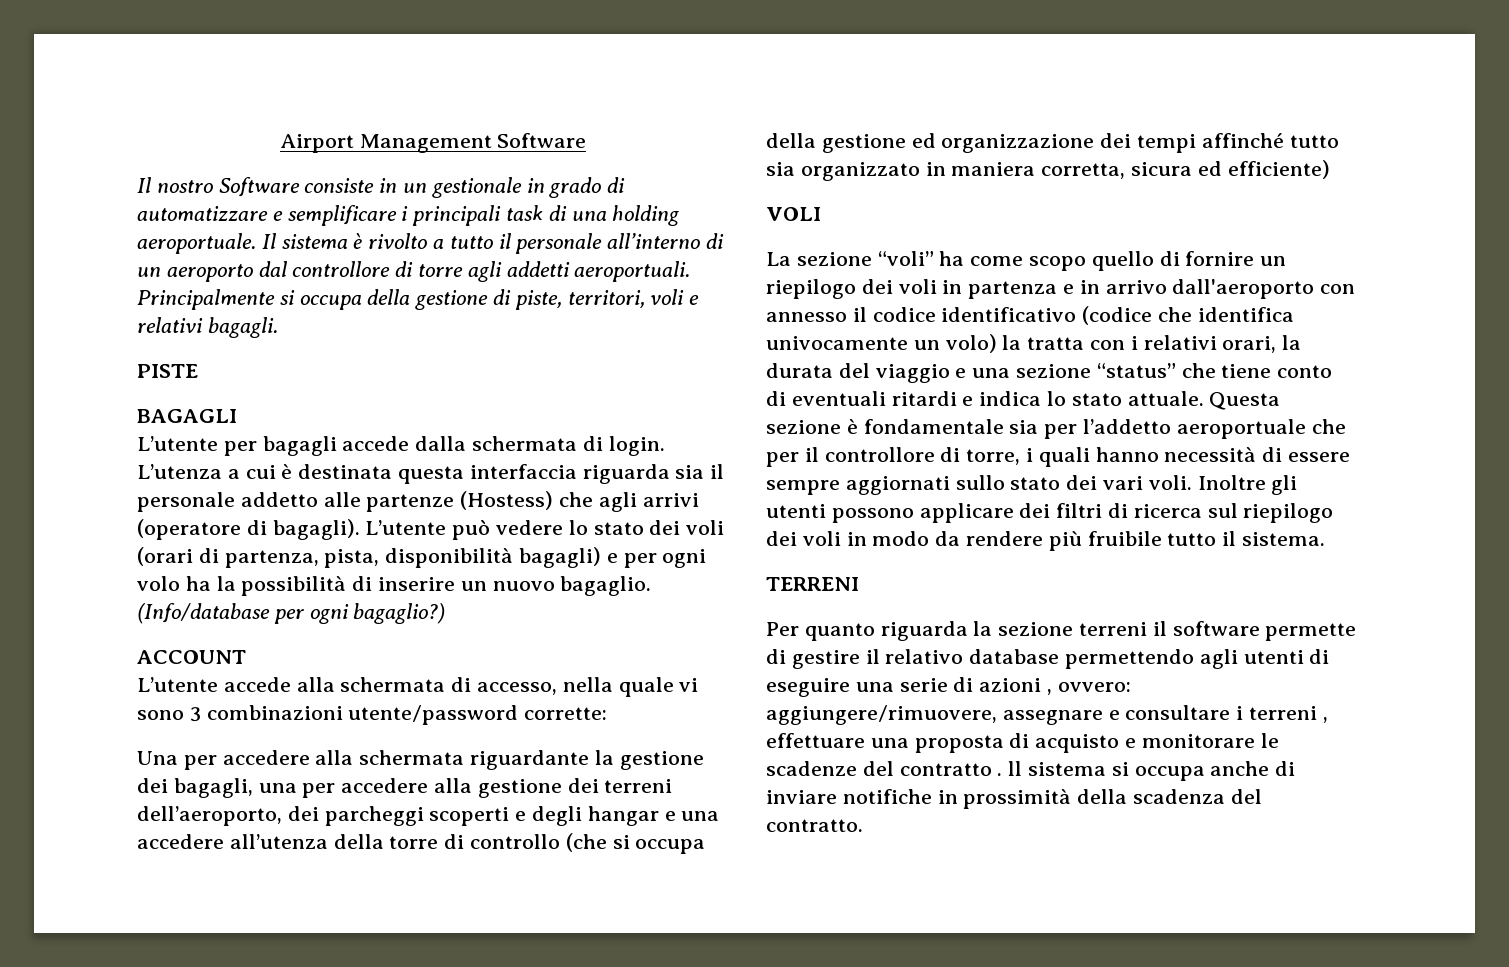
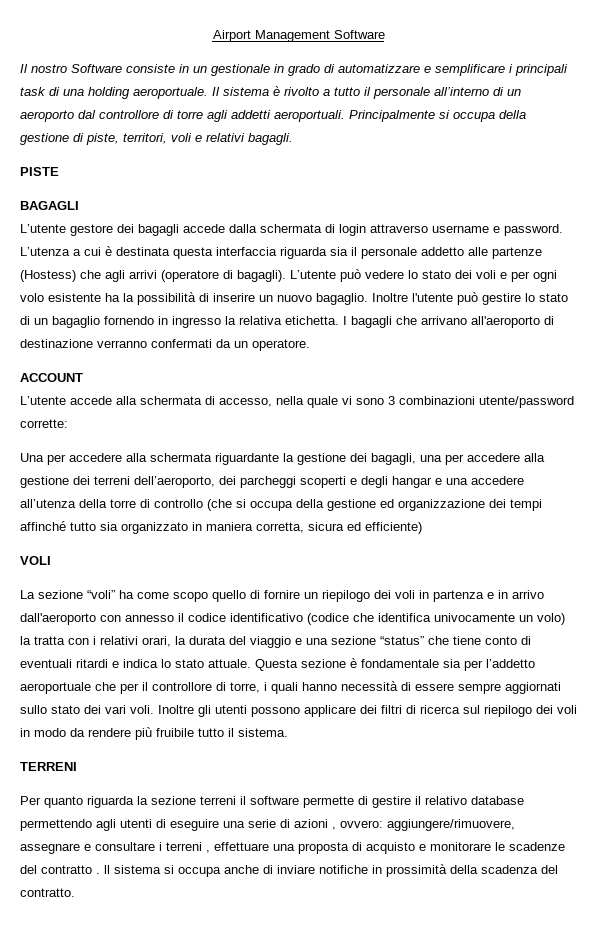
[223,441,257,456] per -> [70,224,134,236] gestore dei
[608,436,665,456] login. -> [339,224,563,236] login attraverso username e password.
[137,547,602,568] (orari di partenza, pista, disponibilità bagagli) -> (496, 274) none
(180, 583) none -> [48,293,101,302] esistente
[137,603,446,624] (Info/database per ogni bagaglio?) -> [372,292,568,305] [20,316,554,328] [20,339,310,351] Inoltre l'utente può gestire lo stato di un bagaglio fornendo in ingresso la relativa etichetta. I bagagli che arrivano all'aeroporto di destinazione verranno confermati da un operatore.

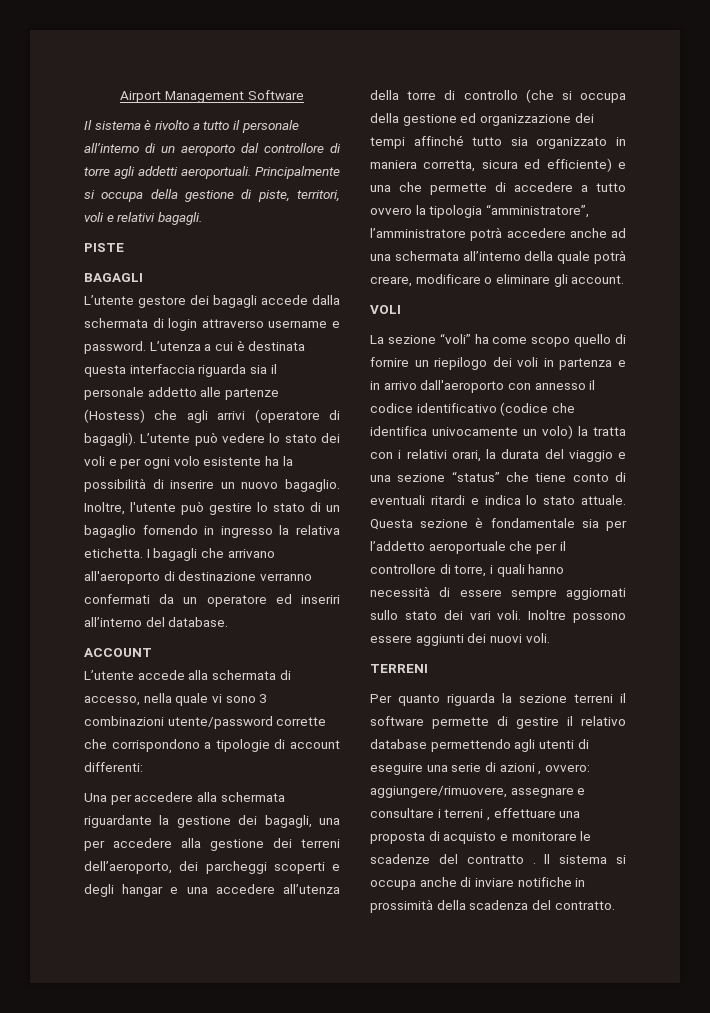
[31,64,568,76] [20,87,220,99] nostro Software consiste in un gestionale in grado di automatizzare e semplificare i principali task di una holding aeroportuale. Il -> (92, 125) none
[372,293,408,302] Inoltre -> [84,502,125,515] Inoltre,
[252,339,310,351] operatore. -> [206,594,340,607] [84,617,229,627] operatore ed inseriri all’interno del database.
[20,419,68,428] corrette: -> [276,717,327,726] [84,739,340,752] [84,762,143,772] corrette che corrispondono a tipologie di account differenti:
(422, 528) none -> [618,162,626,169] [370,182,626,195] [370,204,589,218] [370,227,626,241] [370,250,626,264] [370,274,625,287] e una che permette di accedere a tutto ovvero la tipologia “amministratore”, l’amministratore potrà accedere anche ad una schermata all’interno della quale potrà creare, modificare o eliminare gli account.
[198,705,577,717] [20,727,288,740] gli utenti possono applicare dei filtri di ricerca sul riepilogo dei voli in modo da rendere più fruibile tutto il sistema. -> [573,613,626,623] [370,633,550,646] possono essere aggiunti dei nuovi voli.

